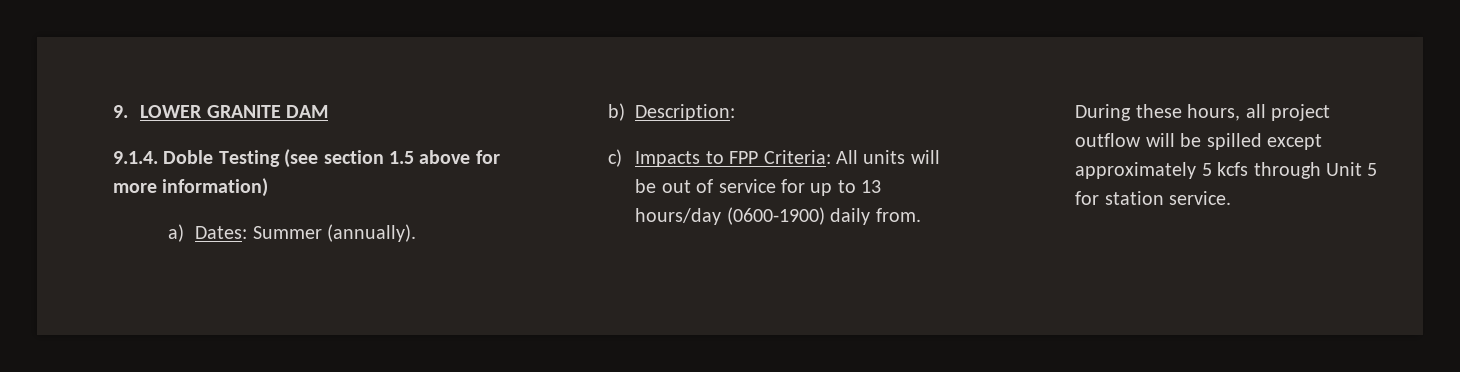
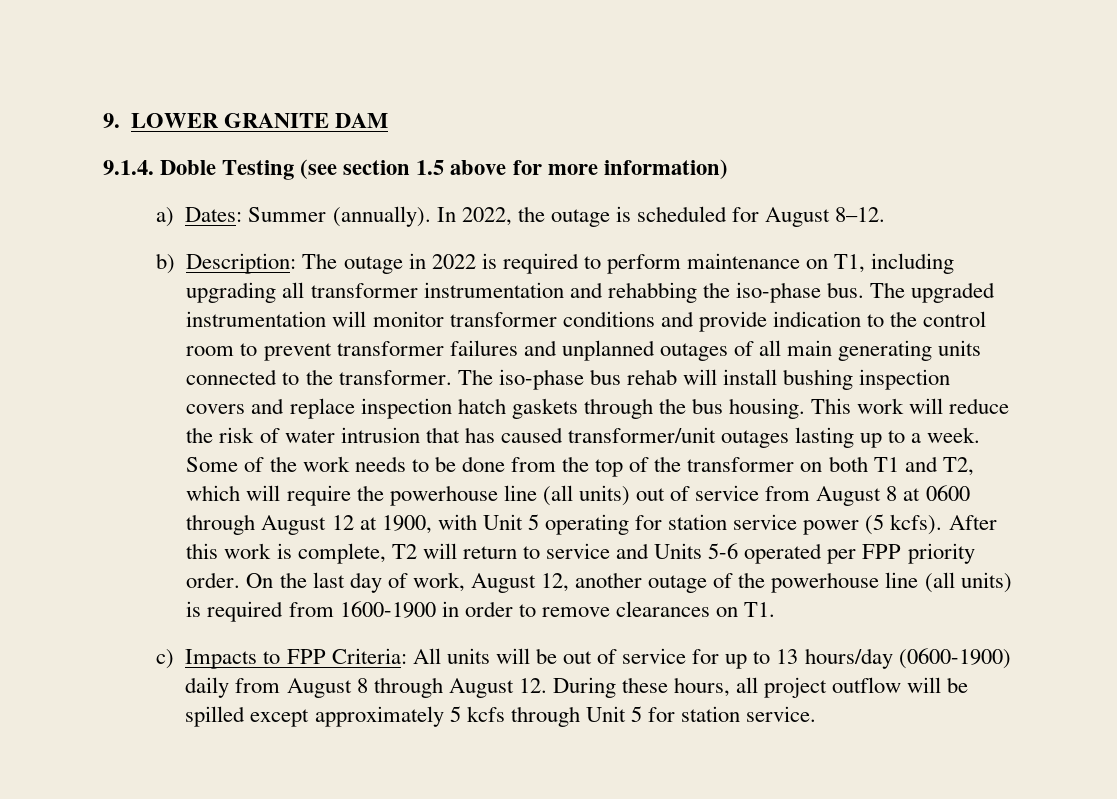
[607,103,736,121] // b) Description: -> [436,206,886,227] [156,253,955,274] [186,282,996,303] [186,311,987,332] [186,340,982,361] [186,369,951,390] [186,398,1010,419] [186,427,981,448] [186,456,974,477] [186,485,970,506] [186,514,997,535] [186,543,975,564] [186,572,1012,593] [186,601,776,622] In 2022, the outage is scheduled for August 8–12. // b) Description: The outage in 2022 is required to perform maintenance on T1, including upgrading all transformer instrumentation and rehabbing the iso-phase bus. The upgraded instrumentation will monitor transformer conditions and provide indication to the control room to prevent transformer failures and unplanned outages of all main generating units connected to the transformer. The iso-phase bus rehab will install bushing inspection covers and replace inspection hatch gaskets through the bus housing. This work will reduce the risk of water intrusion that has caused transformer/unit outages lasting up to a week. Some of the work needs to be done from the top of the transformer on both T1 and T2, which will require the powerhouse line (all units) out of service from August 8 at 0600 through August 12 at 1900, with Unit 5 operating for station service power (5 kcfs). After this work is complete, T2 will return to service and Units 5-6 operated per FPP priority order. On the last day of work, August 12, another outage of the powerhouse line (all units) is required from 1600-1900 in order to remove clearances on T1.
[875,208,921,222] from. -> [235,677,547,698] from August 8 through August 12.

